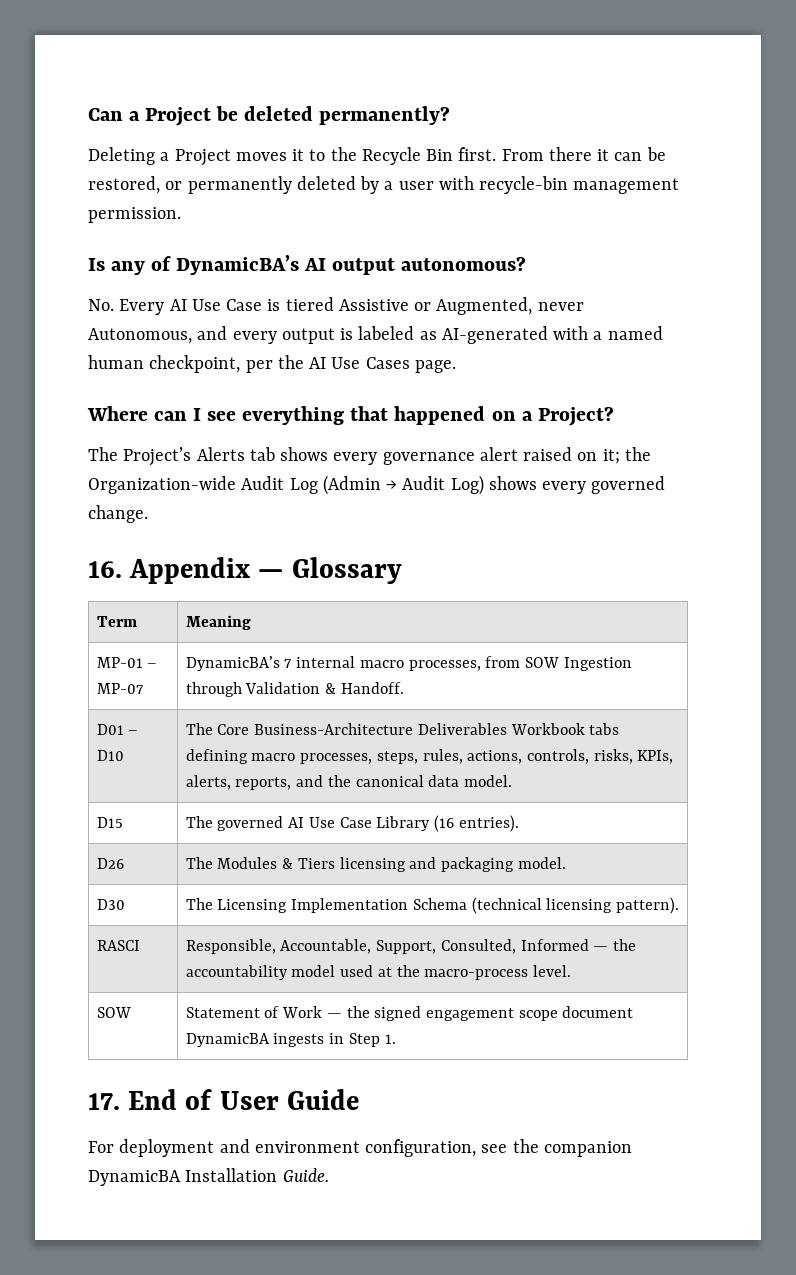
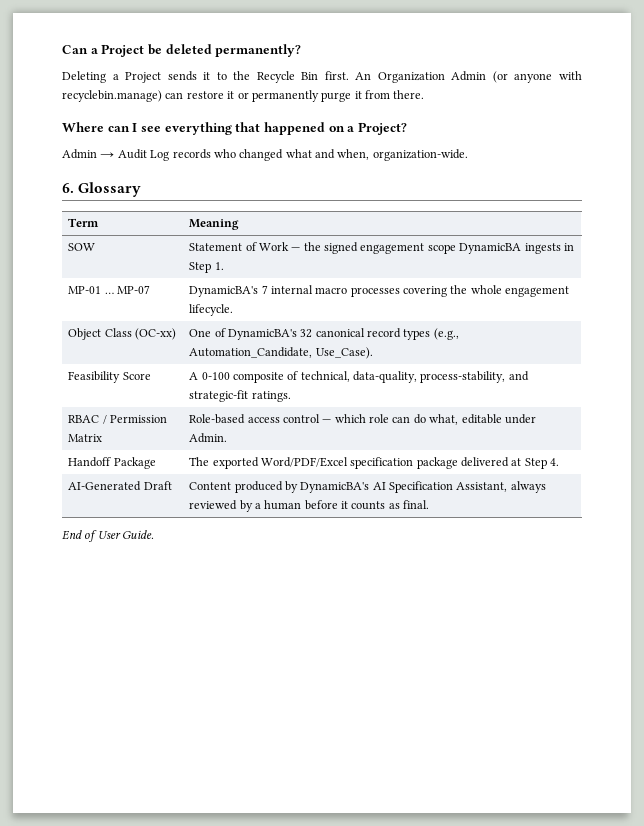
[235,152,287,161] moves -> [167,71,197,81] sends
[501,147,666,161] [88,176,680,194] [88,207,181,223] [88,255,527,275] [88,297,584,315] [88,326,663,344] [88,355,456,373] From there it can be restored, or permanently deleted by a user with recycle-bin management permission. // Is any of DynamicBA’s AI output autonomous? // No. Every AI Use Case is tiered Assistive or Augmented, never Autonomous, and every output is labeled as AI-generated with a named human checkpoint, per the AI Use Cases page. -> [355,71,583,83] [62,90,425,102] An Organization Admin (or anyone with recyclebin.manage) can restore it or permanently purge it from there.
[88,447,651,466] [88,475,666,495] [88,505,148,523] [88,557,402,584] [96,616,137,627] [185,615,251,630] [96,657,158,668] [96,683,144,694] [185,656,632,671] [185,682,404,697] [96,724,139,735] [96,750,124,761] [185,723,620,735] [185,749,674,764] [185,775,513,790] [96,817,123,828] [185,815,519,832] [96,858,124,869] [185,857,566,872] [96,899,125,910] [185,897,680,914] [96,940,140,951] [185,939,637,954] [185,965,572,980] The Project’s Alerts tab shows every governance alert raised on it; the Organization-wide Audit Log (Admin → Audit Log) shows every governed change. // 16. Appendix — Glossary // Term | Meaning // MP-01 – MP-07 | DynamicBA’s 7 internal macro processes, from SOW Ingestion through Validation & Handoff. // D01 – D10 | The Core Business-Architecture Deliverables Workbook tabs defining macro processes, steps, rules, actions, controls, risks, KPIs, alerts, reports, and the canonical data model. // D15 | The governed AI Use Case Library (16 entries). // D26 | The Modules & Tiers licensing and packaging model. // D30 | The Licensing Implementation Schema (technical licensing pattern). // RASCI | Responsible, Accountable, Support, Consulted, Informed — the accountability model used at the macro-process level. -> [62,149,468,161] [62,182,142,197] [68,218,100,227] [189,219,240,230] Admin → Audit Log records who changed what and when, organization-wide. // 6. Glossary // Term | Meaning
[562,1006,634,1018] document -> (456, 249) none
[88,1089,359,1110] [88,1139,632,1157] [88,1168,278,1186] // 17. End of User Guide // For deployment and environment configuration, see the companion DynamicBA Installation -> [68,285,150,294] [189,285,570,297] [189,304,234,316] [68,328,176,340] [189,328,459,340] [189,347,373,359] [68,371,151,383] [189,371,529,383] [189,390,291,402] [68,415,167,424] [68,434,103,442] [189,414,536,425] [189,433,228,443] [68,457,156,469] [189,457,560,469] [68,481,172,491] [189,481,546,493] [189,500,430,512] [62,530,121,542] // MP-01 … MP-07 | DynamicBA's 7 internal macro processes covering the whole engagement lifecycle. // Object Class (OC-xx) | One of DynamicBA's 32 canonical record types (e.g., Automation_Candidate, Use_Case). // Feasibility Score | A 0-100 composite of technical, data-quality, process-stability, and strategic-fit ratings. // RBAC / Permission Matrix | Role-based access control — which role can do what, editable under Admin. // Handoff Package | The exported Word/PDF/Excel specification package delivered at Step 4. // AI-Generated Draft | Content produced by DynamicBA's AI Specification Assistant, always reviewed by a human before it counts as final. // End of User

